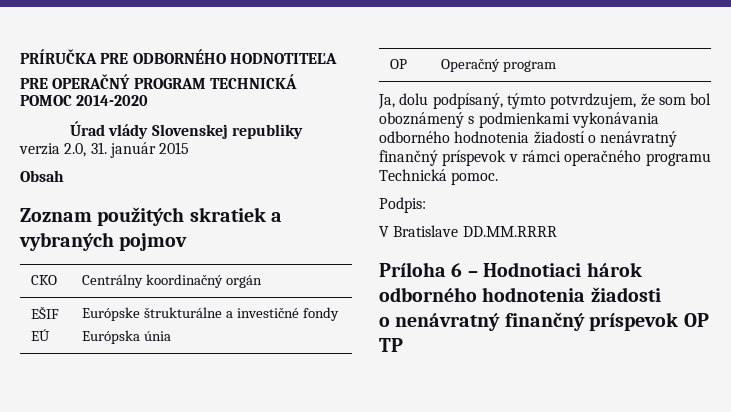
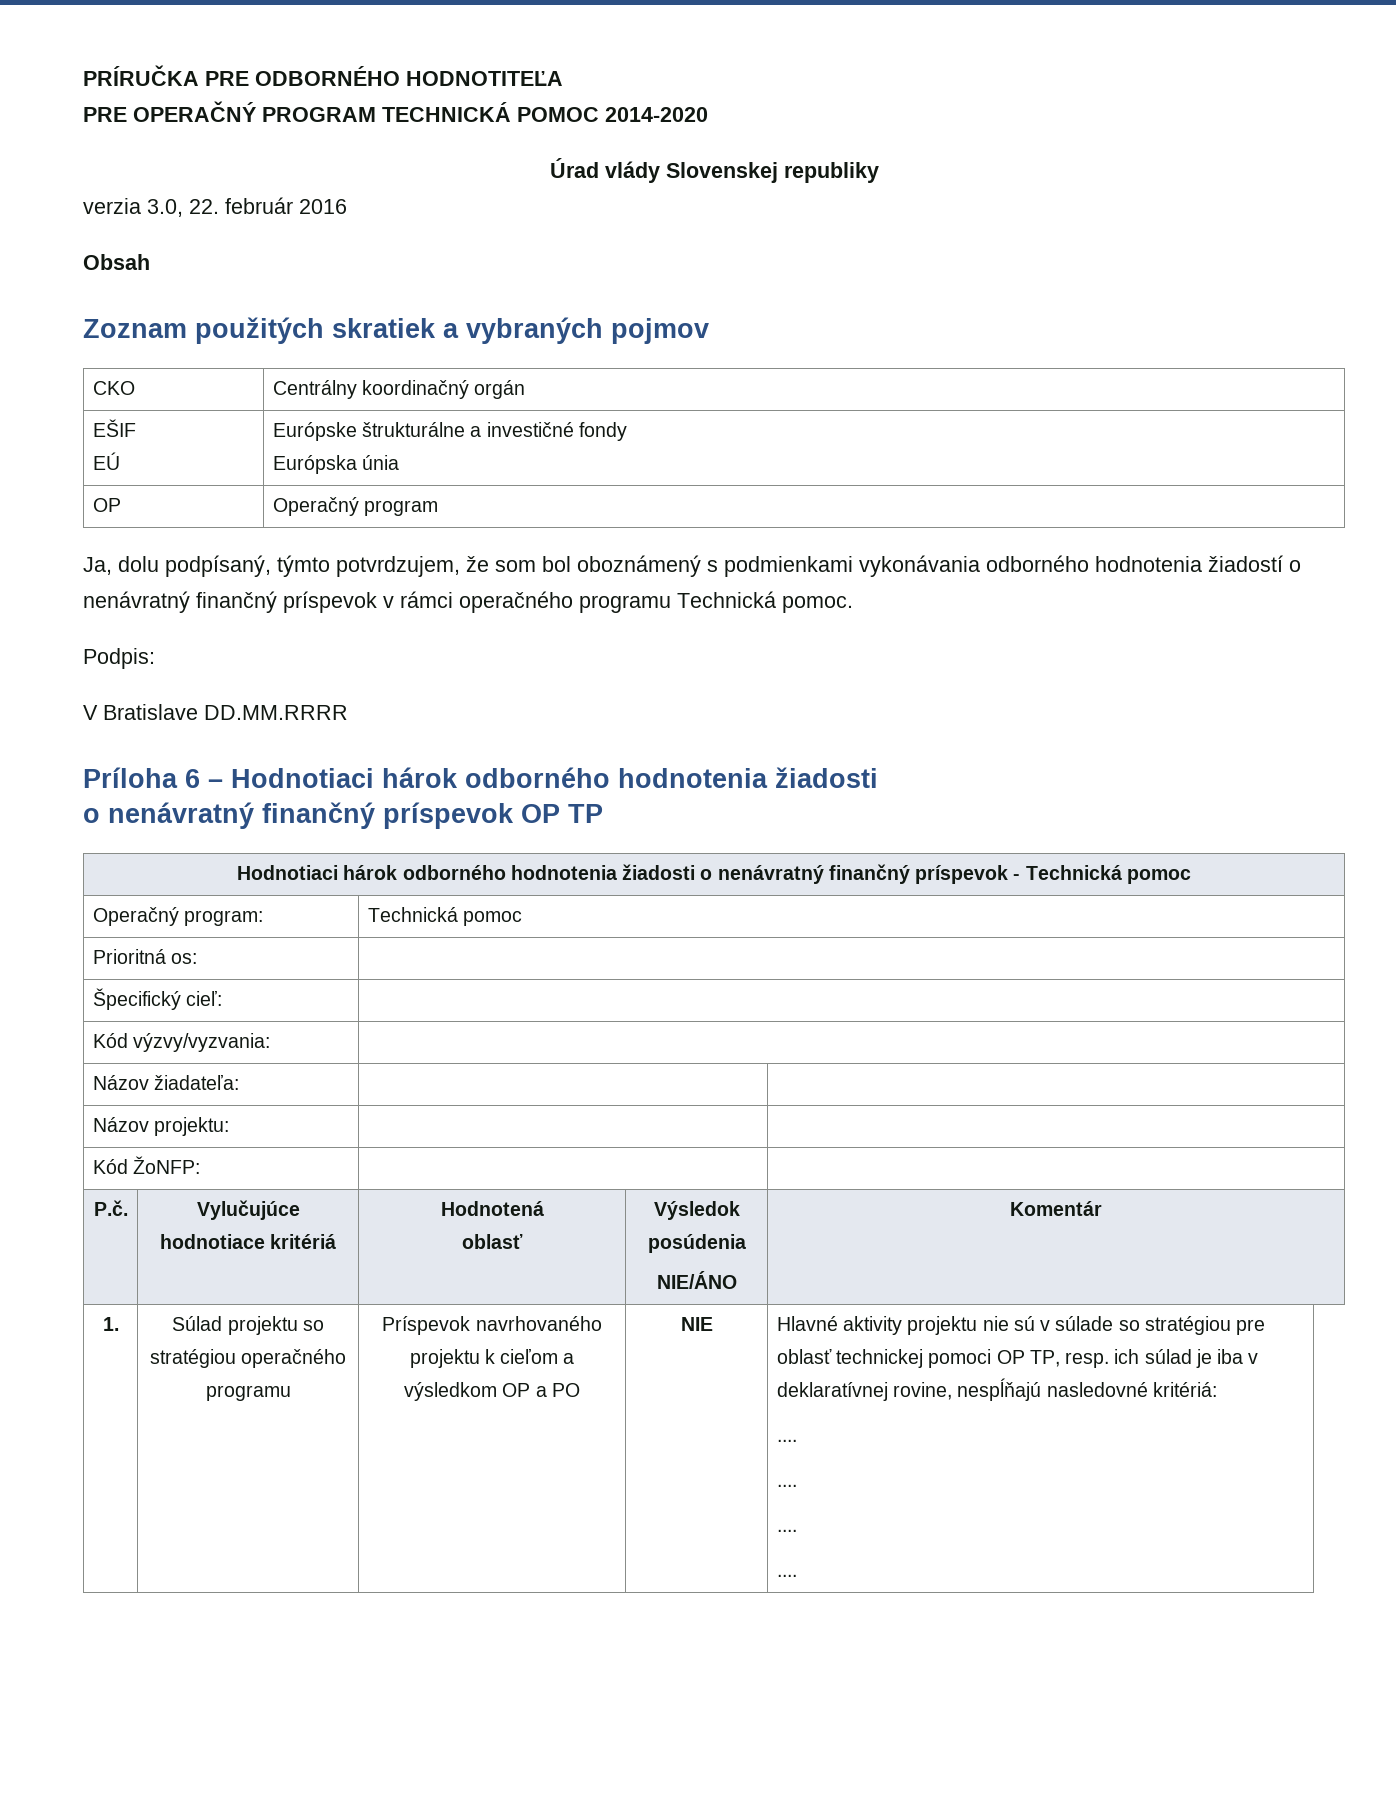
[64,142,190,158] 2.0, 31. január 2015 -> [147,197,347,217] 3.0, 22. február 2016
(403, 345) none -> [237,864,1191,884] [92,907,264,926] [367,907,523,926] [92,949,198,964] [92,988,223,1010] [92,1033,271,1052] [92,1075,240,1090] [92,1117,230,1136] [92,1156,201,1174] [93,1200,128,1216] [196,1200,300,1220] [159,1234,337,1249] [440,1201,544,1216] [462,1234,523,1249] [653,1201,740,1220] [647,1234,746,1253] [656,1271,737,1289] [1010,1201,1102,1216] [102,1317,119,1331] [172,1316,324,1335] [149,1349,347,1368] [205,1385,291,1401] [382,1316,602,1335] [409,1349,575,1368] [404,1382,580,1401] [680,1317,713,1331] [776,1316,1266,1335] [776,1349,1259,1368] [776,1378,1217,1401] [776,1439,797,1442] [776,1484,797,1487] [776,1529,797,1532] [776,1574,797,1577] // Hodnotiaci hárok odborného hodnotenia žiadosti o nenávratný finančný príspevok - Technická pomoc // Operačný program: | Technická pomoc // Prioritná os: | // Špecifický cieľ: | // Kód výzvy/vyzvania: | // Názov žiadateľa: | | // Názov projektu: | | // Kód ŽoNFP: | | // P.č. | Vylučujúce hodnotiace kritériá | Hodnotená // oblasť | Výsledok posúdenia // NIE/ÁNO | Komentár // 1. | Súlad projektu so stratégiou operačného programu | Príspevok navrhovaného projektu k cieľom a výsledkom OP a PO | NIE | Hlavné aktivity projektu nie sú v súlade so stratégiou pre oblasť technickej pomoci OP TP, resp. ich súlad je iba v deklaratívnej rovine, nespĺňajú nasledovné kritériá: // .... // .... // .... // ....

